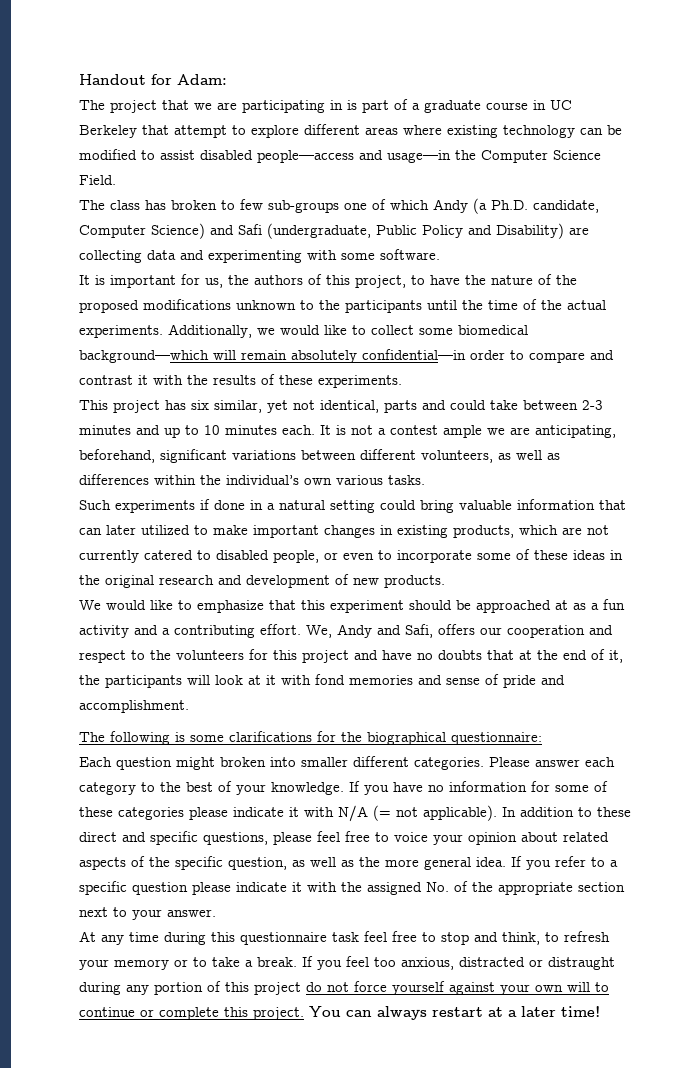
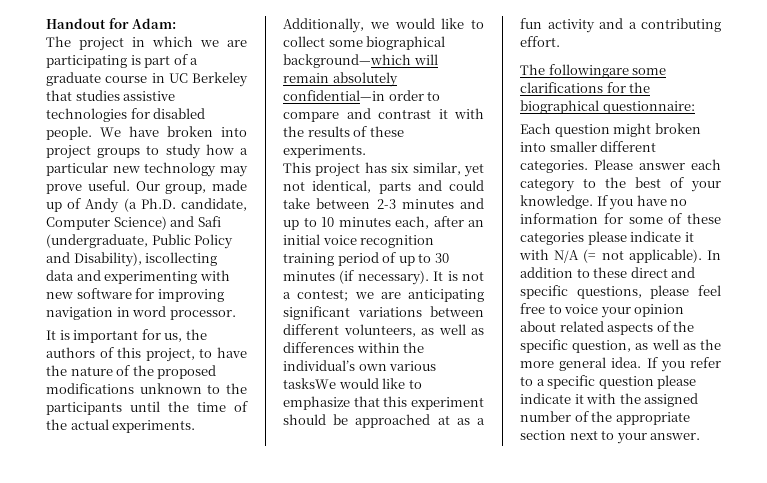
[162,100,189,110] that -> [132,36,193,47] in which
[330,100,343,110] in -> (127, 61) none
[174,124,622,138] [79,149,601,163] [79,175,116,185] [79,199,429,213] attempt to explore different areas where existing technology can be modified to assist disabled people—access and usage—in the Computer Science Field. // The class has broken to few sub-groups one of which -> [75,90,176,101] [46,108,206,122] [46,126,247,140] [46,144,248,159] [46,162,248,177] [46,180,247,194] [46,198,82,212] studies assistive technologies for disabled people. We have broken into project groups to study how a particular new technology may prove useful. Our group, made up of
[496,223,589,239] [79,250,142,263] Disability) are collecting -> [73,252,218,267] Disability), iscollecting
[341,249,440,260] some software. -> [46,288,224,302] [46,306,236,320] new software for improving navigation in word processor.
[458,325,528,335] biomedical -> [366,36,446,50] biographical
[282,425,616,438] [79,449,155,463] each. It is not a contest ample we are anticipating, beforehand, -> [395,216,484,229] [283,234,435,248] [283,252,449,266] [283,270,484,285] [283,289,484,302] each, after an initial voice recognition training period of up to 30 minutes (if necessary). It is not a contest; we are anticipating
[388,475,425,485] [79,499,626,513] [79,525,609,538] [79,549,623,563] [79,574,445,588] [79,600,101,610] tasks. // Such experiments if done in a natural setting could bring valuable information that can later utilized to make important changes in existing products, which are not currently catered to disabled people, or even to incorporate some of these ideas in the original research and development of new products. // We -> [283,378,336,389] tasksWe
[306,624,613,638] [79,649,623,663] [79,674,565,688] [79,700,189,713] [79,731,185,745] We, Andy and Safi, offers our cooperation and respect to the volunteers for this project and have no doubts that at the end of it, the participants will look at it with fond memories and sense of pride and accomplishment. // The following is -> [520,64,629,78] // The followingare
[426,882,449,892] No. -> [520,411,571,422] number
[79,931,610,945] [79,956,615,970] [79,981,609,995] [79,1006,600,1020] // At any time during this questionnaire task feel free to stop and think, to refresh your memory or to take a break. If you feel too anxious, distracted or distraught during any portion of this project do not force yourself against your own will to continue or complete this project. You can always restart at a later time! -> (701, 436) none

